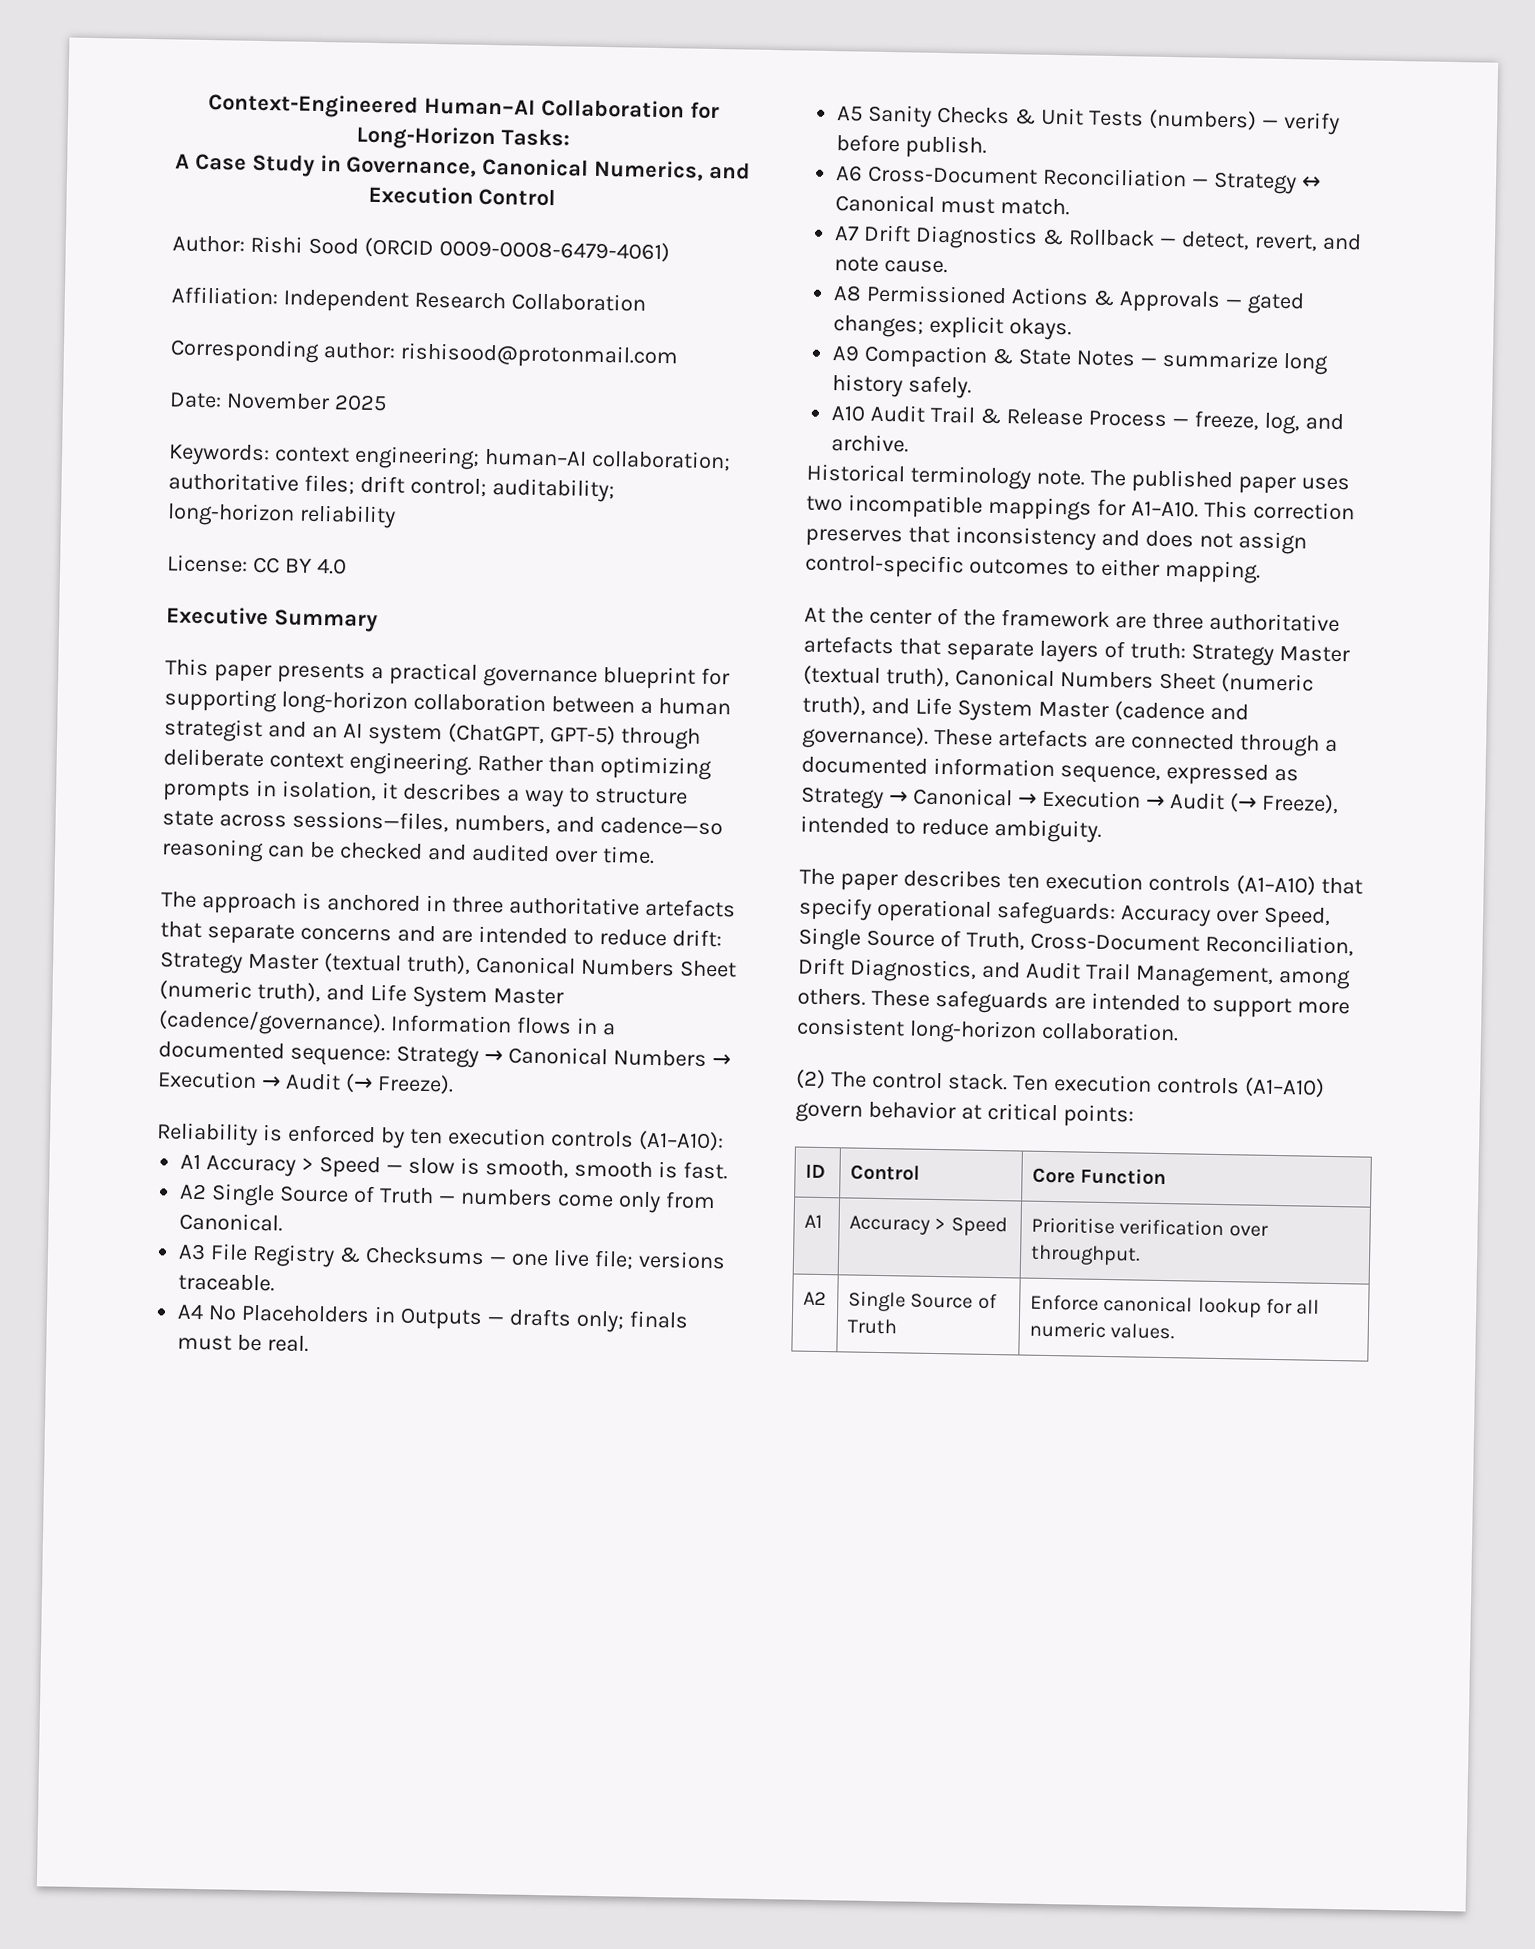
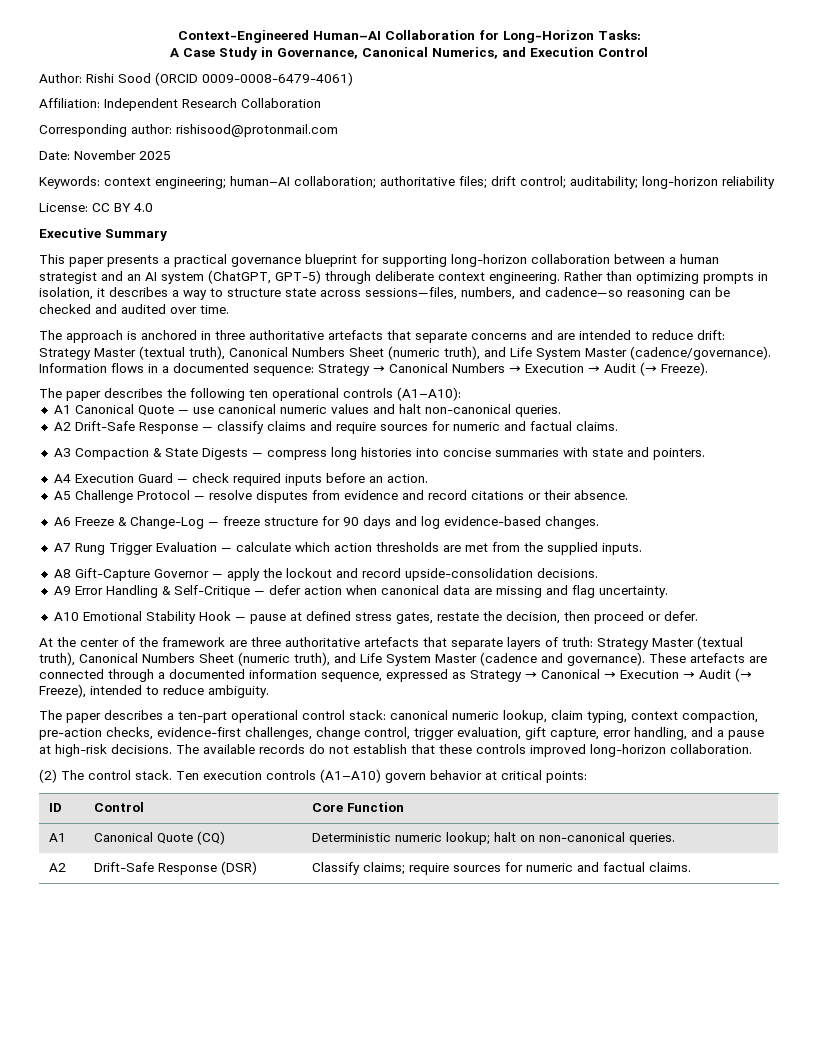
[156,1122,724,1152] [180,1154,728,1180] [179,1183,716,1214] [179,1212,284,1232] [178,1243,726,1270] [178,1273,276,1292] [177,1303,689,1333] [177,1334,310,1352] [837,104,1340,135] [836,134,988,159] [835,165,1321,195] [835,194,1071,216] [834,224,1362,252] [834,256,949,274] [833,284,1305,315] [833,315,1073,341] [832,344,1329,375] [832,374,973,399] [831,404,1344,435] [831,434,910,453] [806,463,1350,495] [806,494,1355,521] [805,526,1307,555] [805,553,1261,584] Reliability is enforced by ten execution controls (A1–A10): // A1 Accuracy > Speed — slow is smooth, smooth is fast. // A2 Single Source of Truth — numbers come only from Canonical. // A3 File Registry & Checksums — one live file; versions traceable. // A4 No Placeholders in Outputs — drafts only; finals must be real. // A5 Sanity Checks & Unit Tests (numbers) — verify before publish. // A6 Cross-Document Reconciliation — Strategy ↔ Canonical must match. // A7 Drift Diagnostics & Rollback — detect, revert, and note cause. // A8 Permissioned Actions & Approvals — gated changes; explicit okays. // A9 Compaction & State Notes — summarize long history safely. // A10 Audit Trail & Release Process — freeze, log, and archive. // Historical terminology note. The published paper uses two incompatible mappings for A1–A10. This correction preserves that inconsistency and does not assign control-specific outcomes to either mapping. -> [39,387,461,401] [53,404,561,417] [53,421,618,434] [53,447,705,460] [53,473,428,486] [53,490,628,503] [53,516,599,529] [53,542,642,555] [53,568,598,581] [53,585,668,598] [53,611,698,624] The paper describes the following ten operational controls (A1–A10): // A1 Canonical Quote — use canonical numeric values and halt non-canonical queries. // A2 Drift-Safe Response — classify claims and require sources for numeric and factual claims. // A3 Compaction & State Digests — compress long histories into concise summaries with state and pointers. // A4 Execution Guard — check required inputs before an action. // A5 Challenge Protocol — resolve disputes from evidence and record citations or their absence. // A6 Freeze & Change-Log — freeze structure for 90 days and log evidence-based changes. // A7 Rung Trigger Evaluation — calculate which action thresholds are met from the supplied inputs. // A8 Gift-Capture Governor — apply the lockout and record upside-consolidation decisions. // A9 Error Handling & Self-Critique — defer action when canonical data are missing and flag uncertainty. // A10 Emotional Stability Hook — pause at defined stress gates, restate the decision, then proceed or defer.
[1006,871,1363,896] [798,897,1331,929] [798,927,1354,957] [798,957,1351,990] [797,988,1350,1019] [796,1017,905,1037] ten execution controls (A1–A10) that specify operational safeguards: Accuracy over Speed, Single Source of Truth, Cross-Document Reconciliation, Drift Diagnostics, and Audit Trail Management, among others. These safeguards are intended to support more consistent -> [167,710,758,723] [39,727,764,740] [39,744,586,757] a ten-part operational control stack: canonical numeric lookup, claim typing, context compaction, pre-action checks, evidence-first challenges, change control, trigger evaluation, gift capture, error handling, and a pause at high-risk decisions. The available records do not establish that these controls improved
[848,1215,1008,1237] [1030,1217,1269,1237] [1029,1244,1141,1266] [802,1291,827,1306] [847,1291,997,1312] [846,1318,897,1335] [1029,1294,1321,1318] [1028,1321,1176,1340] Accuracy > Speed | Prioritise verification over throughput. // A2 | Single Source of Truth | Enforce canonical lookup for all numeric values. -> [94,831,226,845] [312,832,676,845] [49,863,67,872] [94,861,258,875] [312,862,692,875] Canonical Quote (CQ) | Deterministic numeric lookup; halt on non-canonical queries. // A2 | Drift-Safe Response (DSR) | Classify claims; require sources for numeric and factual claims.

